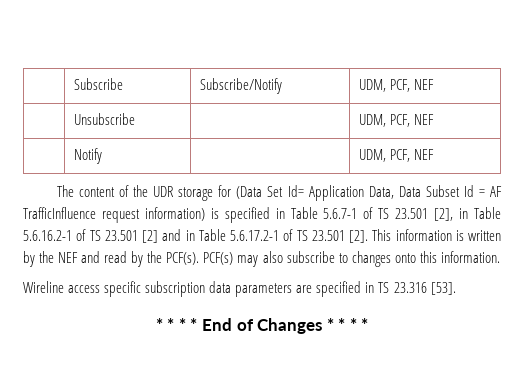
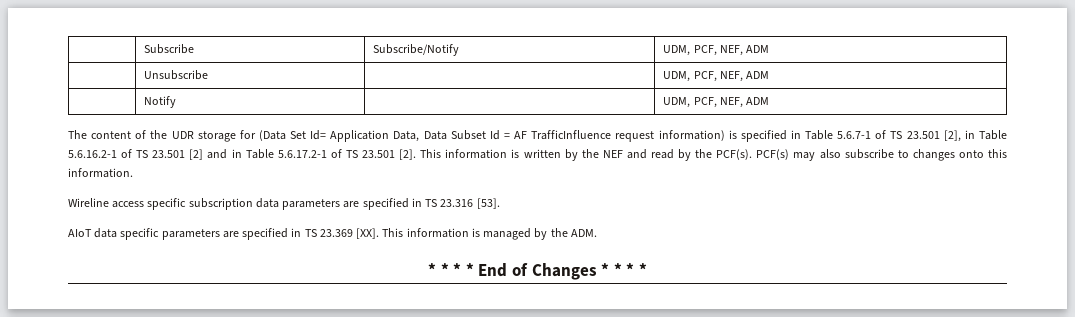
[413,79,434,90] NEF -> [719,45,770,56] NEF, ADM
[413,114,434,125] NEF -> [719,71,770,82] NEF, ADM
[413,149,434,160] NEF -> [719,97,770,108] NEF, ADM
(456, 288) none -> [68,228,597,240] // AIoT data specific parameters are specified in TS 23.369 [XX]. This information is managed by the ADM.

